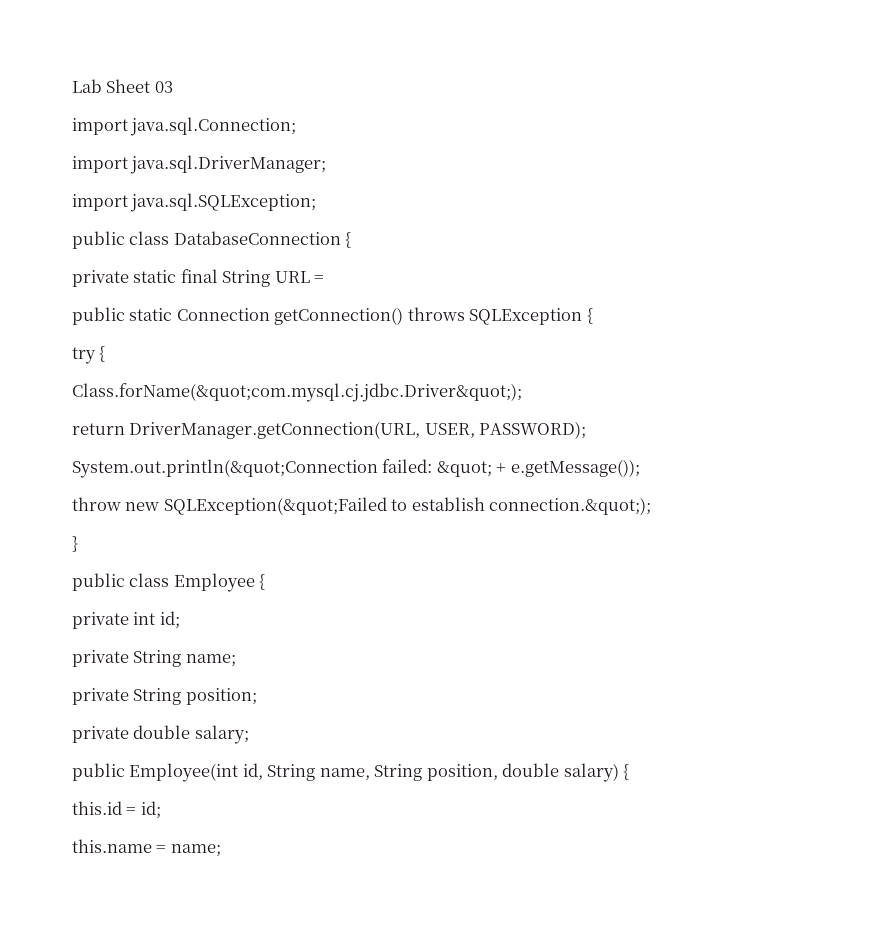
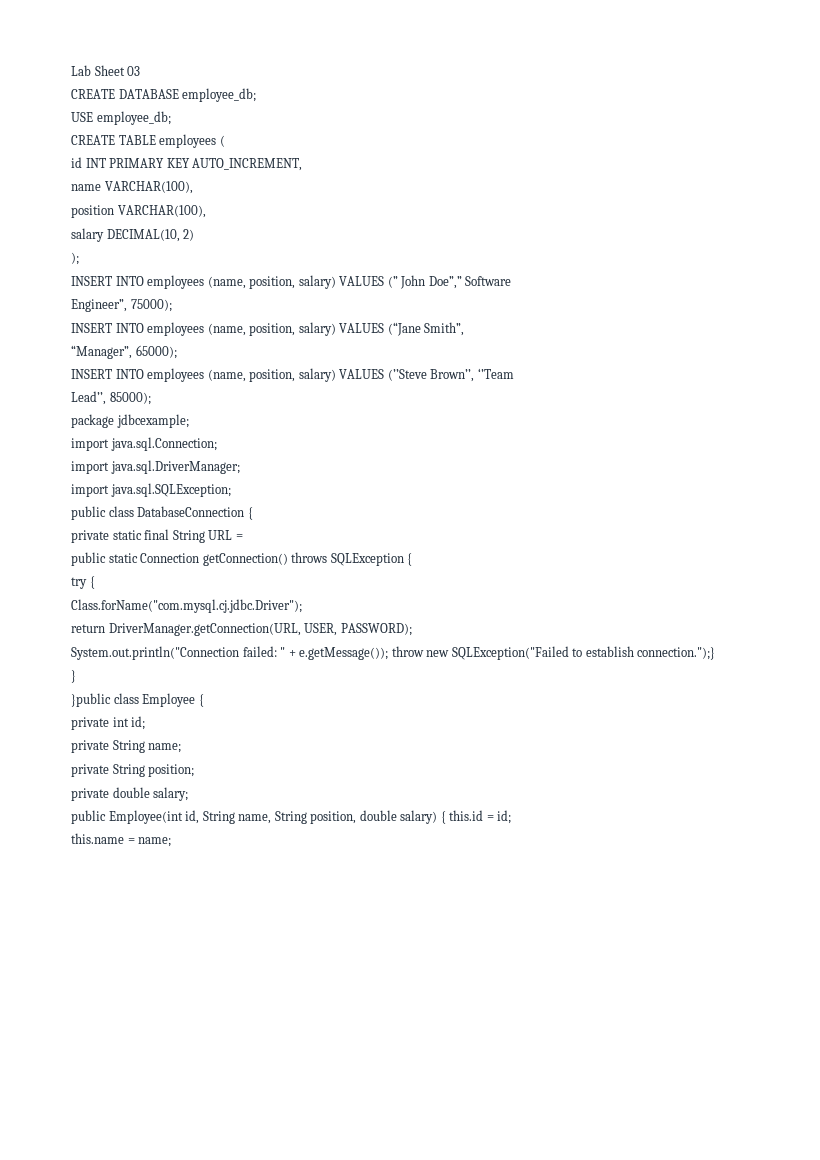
(173, 87) none -> [71,88,257,102] [71,111,171,125] [71,134,225,148] [71,157,303,171] [71,181,193,194] [71,205,206,218] [71,228,195,242] [71,252,79,265] [71,275,512,289] [71,299,172,312] [71,322,465,336] [71,345,177,359] [71,368,514,382] [71,391,151,405] [71,414,189,428] // CREATE DATABASE employee_db; // USE employee_db; // CREATE TABLE employees ( // id INT PRIMARY KEY AUTO_INCREMENT, // name VARCHAR(100), // position VARCHAR(100), // salary DECIMAL(10, 2) // ); // INSERT INTO employees (name, position, salary) VALUES (” John Doe”,” Software // Engineer”, 75000); // INSERT INTO employees (name, position, salary) VALUES (“Jane Smith”, // “Manager”, 65000); // INSERT INTO employees (name, position, salary) VALUES (’’Steve Brown’’, ‘’Team // Lead’’, 85000); // package jdbcexample;
[72,383,522,402] Class.forName(&quot;com.mysql.cj.jdbc.Driver&quot;); -> [71,599,302,613] Class.forName("com.mysql.cj.jdbc.Driver");
[72,459,492,478] System.out.println(&quot;Connection failed: &quot; -> [71,646,286,660] System.out.println("Connection failed: "
(640, 468) // -> (389, 653) none
[163,497,387,515] SQLException(&quot;Failed -> [451,646,569,660] SQLException("Failed
[489,497,652,515] connection.&quot;); -> [637,647,716,660] connection.");}
[72,573,125,591] public -> [71,693,111,707] }public
(630, 772) // -> (446, 817) none

